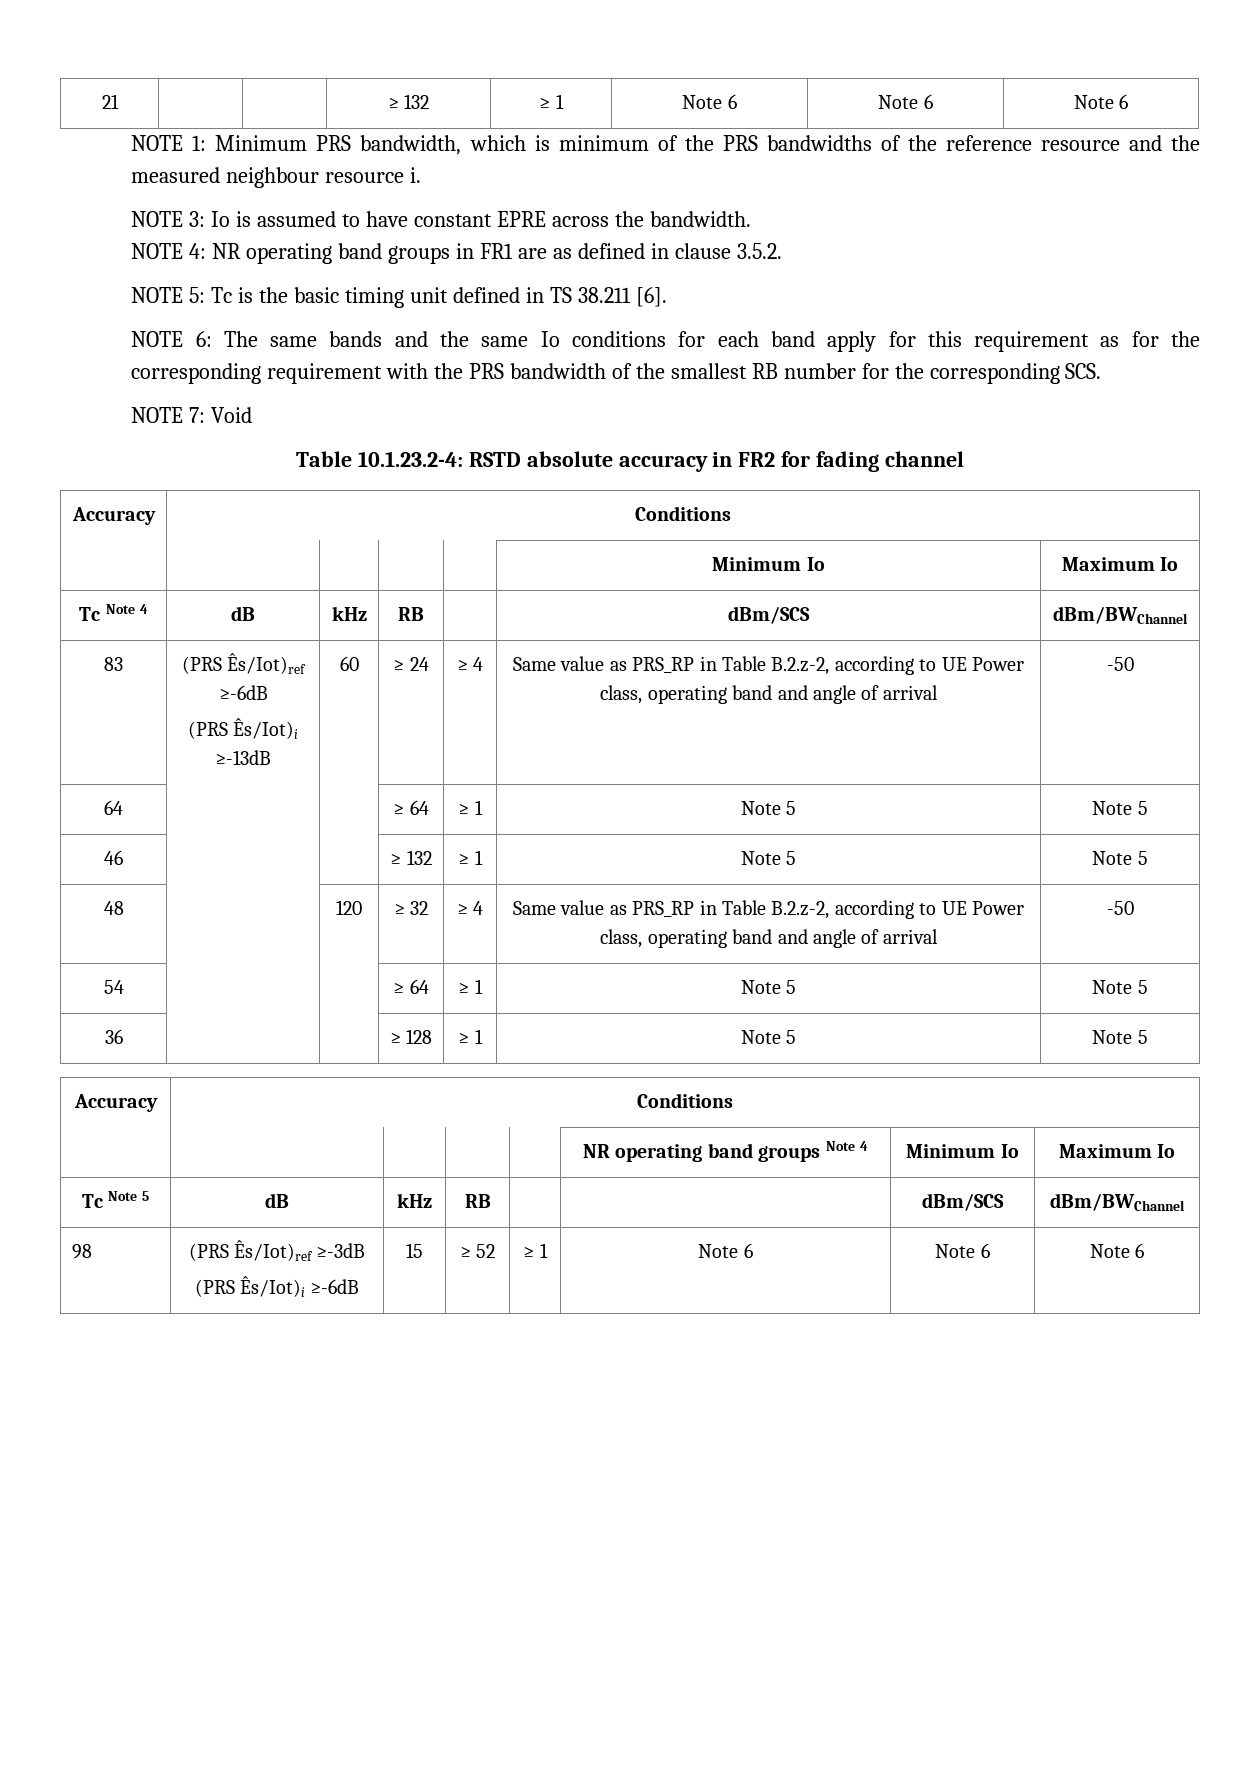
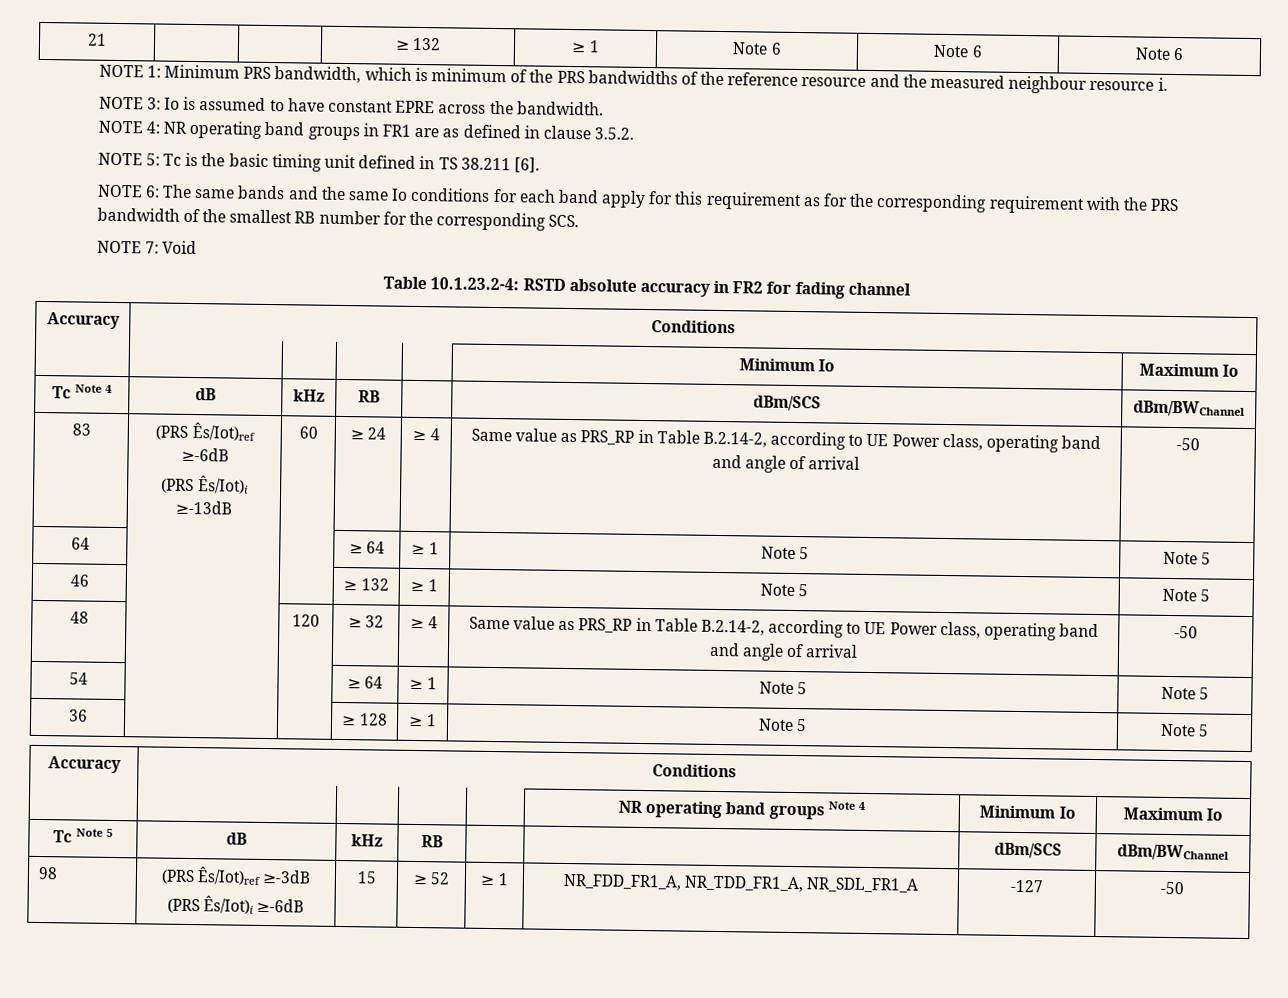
[771,657,830,675] B.2.z-2, -> [702,431,767,448] B.2.14-2,
[771,901,830,919] B.2.z-2, -> [700,619,765,636] B.2.14-2,
[698,1243,753,1258] [935,1243,990,1258] [1089,1243,1145,1258] Note 6 | Note 6 | Note 6 -> [562,873,919,893] [1010,879,1043,893] [1160,881,1184,895] NR_FDD_FR1_A, NR_TDD_FR1_A, NR_SDL_FR1_A | -127 | -50

